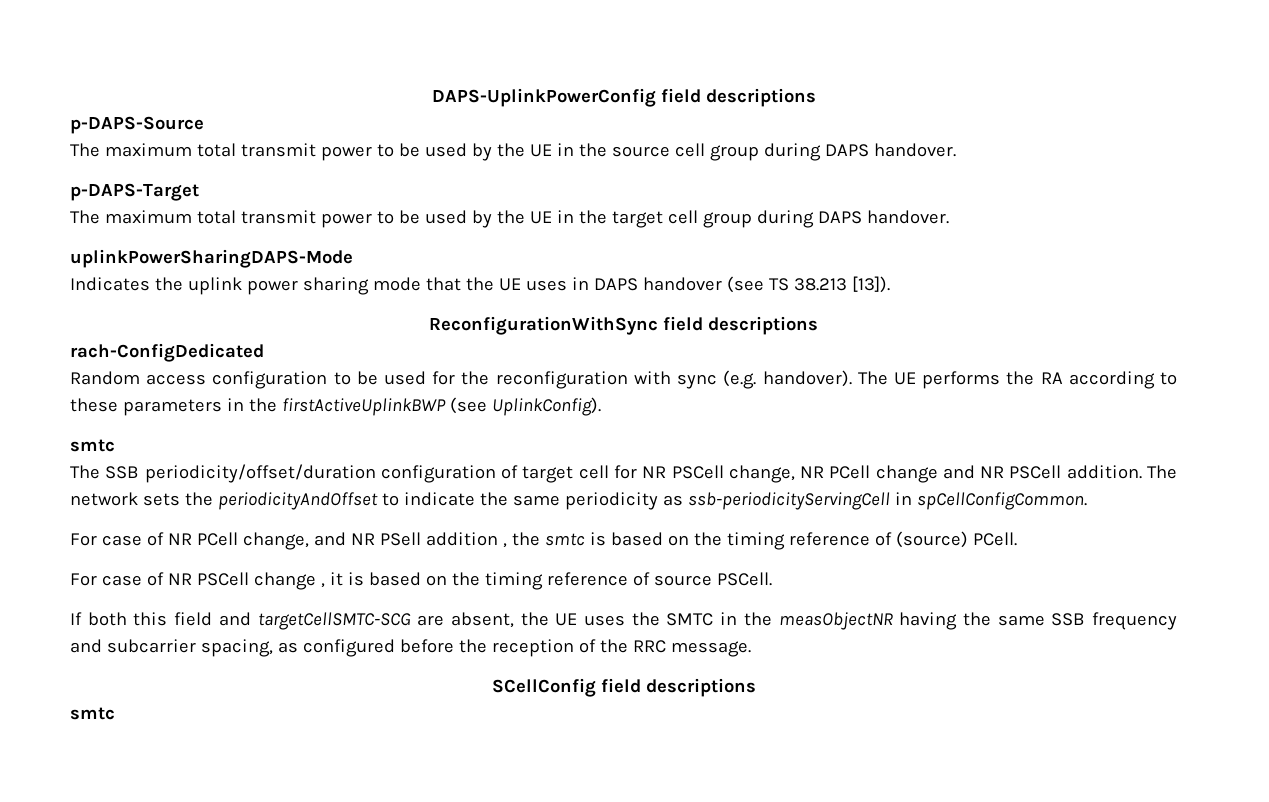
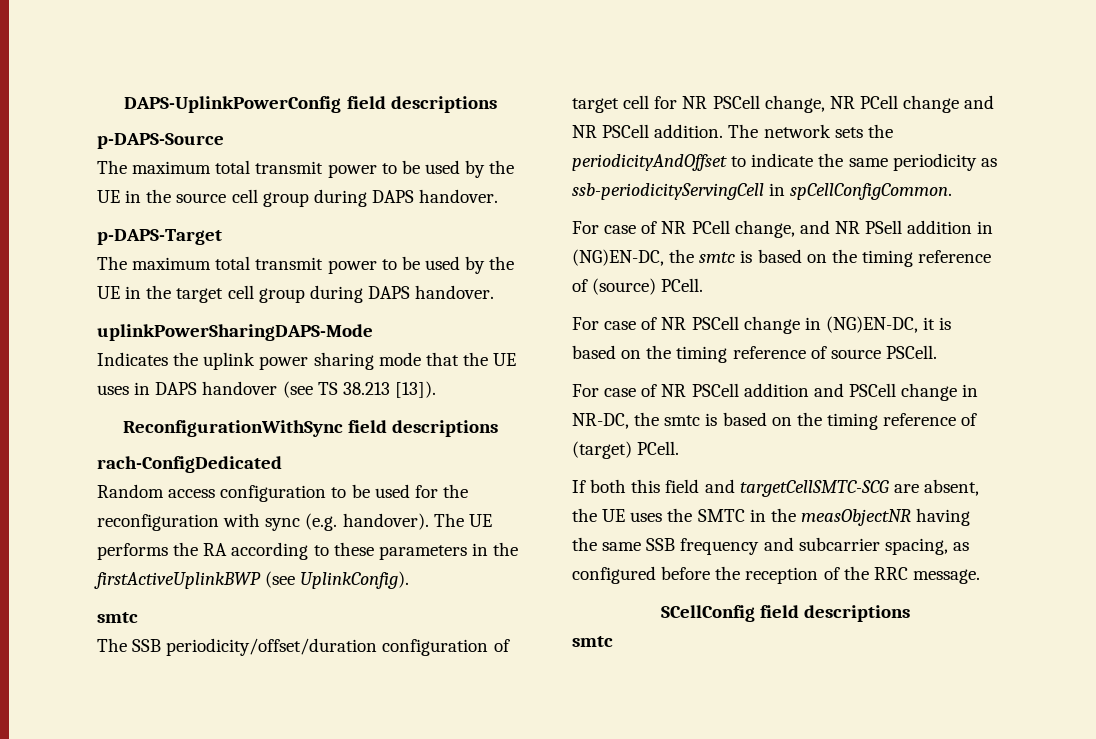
[502,543,507,548] , -> [977,221,994,234] [572,249,664,266] in (NG)EN-DC,
[320,583,325,588] , -> [804,316,918,333] in (NG)EN-DC,
(772, 579) none -> [572,383,979,401] [572,412,978,430] [572,441,680,459] // For case of NR PSCell addition and PSCell change in NR-DC, the smtc is based on the timing reference of (target) PCell.

